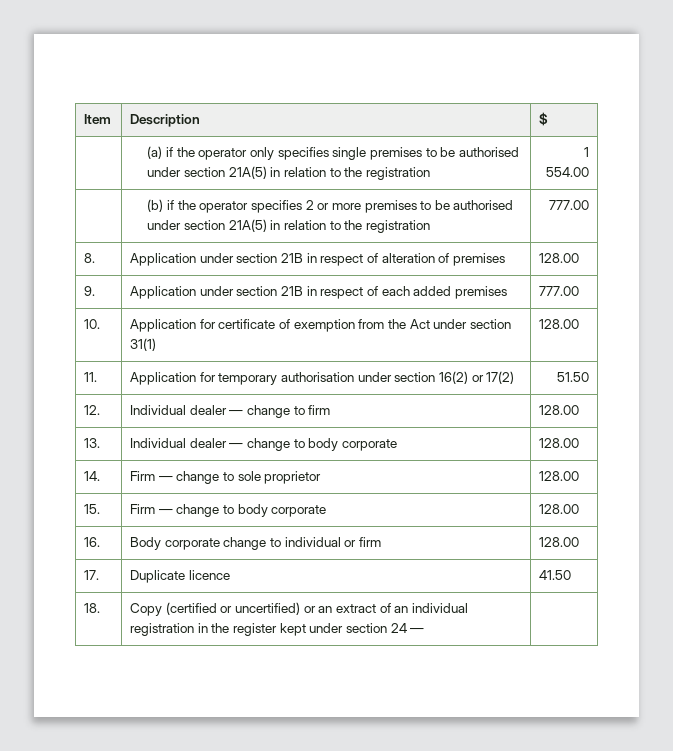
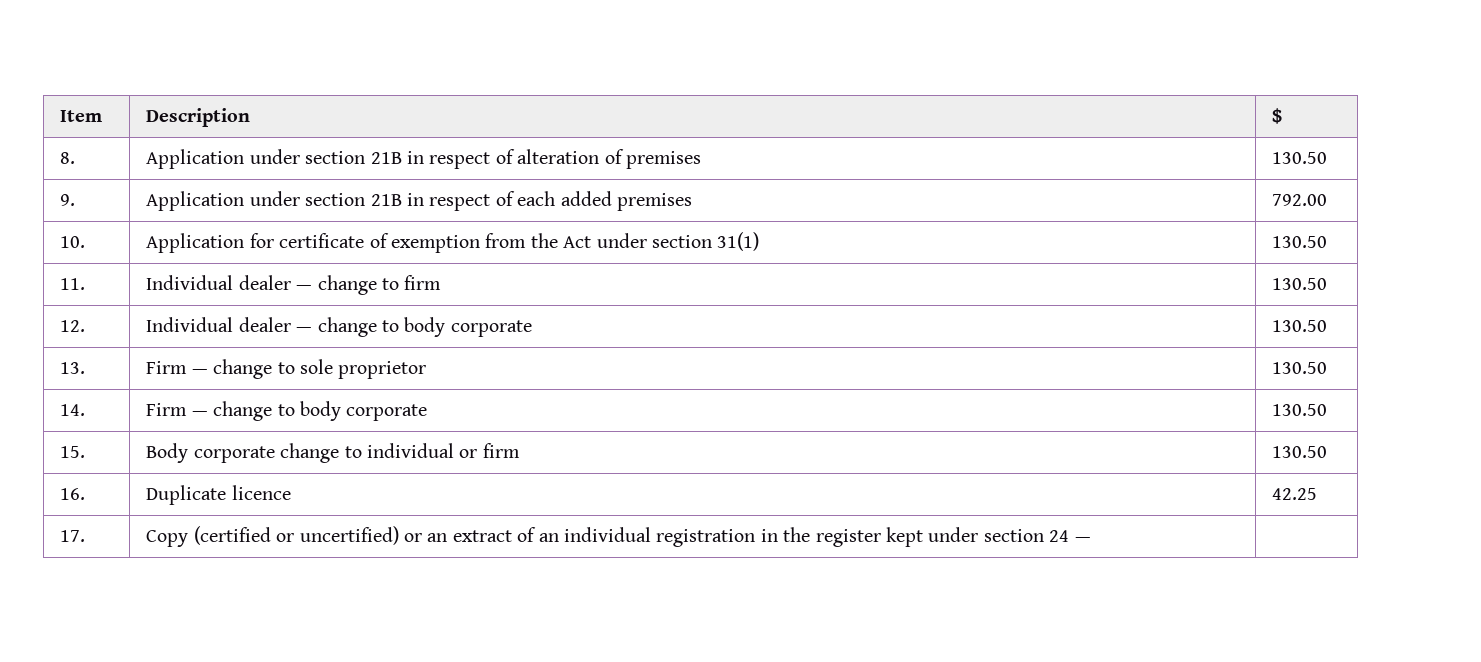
[147,146,519,160] [147,166,430,180] [583,147,589,157] [545,167,589,177] [147,199,514,213] [147,219,430,233] [548,200,589,210] // | (a) if the operator only specifies single premises to be authorised under section 21A(5) in relation to the registration | 1 554.00 // | (b) if the operator specifies 2 or more premises to be authorised under section 21A(5) in relation to the registration | 777.00 -> (1283, 116) none
[539,253,580,263] 128.00 -> [1272,152,1328,164] 130.50
[539,286,580,296] 777.00 -> [1272,194,1328,206] 792.00
[539,319,580,329] 128.00 -> [1272,236,1328,248] 130.50
[130,371,515,385] [556,372,589,382] [84,405,101,415] | Application for temporary authorisation under section 16(2) or 17(2) | 51.50 // 12. -> (86, 284) none
[539,405,580,415] [84,438,101,448] 128.00 // 13. -> [1272,278,1328,290] [60,320,86,332] 130.50 // 12.
[539,438,580,448] [84,471,101,481] 128.00 // 14. -> [1272,320,1328,332] [60,362,86,374] 130.50 // 13.
[539,471,580,481] [84,504,101,514] 128.00 // 15. -> [1272,362,1328,374] [60,404,86,416] 130.50 // 14.
[539,504,580,514] [84,537,101,547] 128.00 // 16. -> [1272,404,1328,416] [60,446,86,458] 130.50 // 15.
[539,537,580,547] [84,570,100,580] 128.00 // 17. -> [1272,446,1328,458] [60,488,86,500] 130.50 // 16.
[539,570,572,580] [84,603,101,613] 41.50 // 18. -> [1272,488,1318,500] [60,530,86,542] 42.25 // 17.

